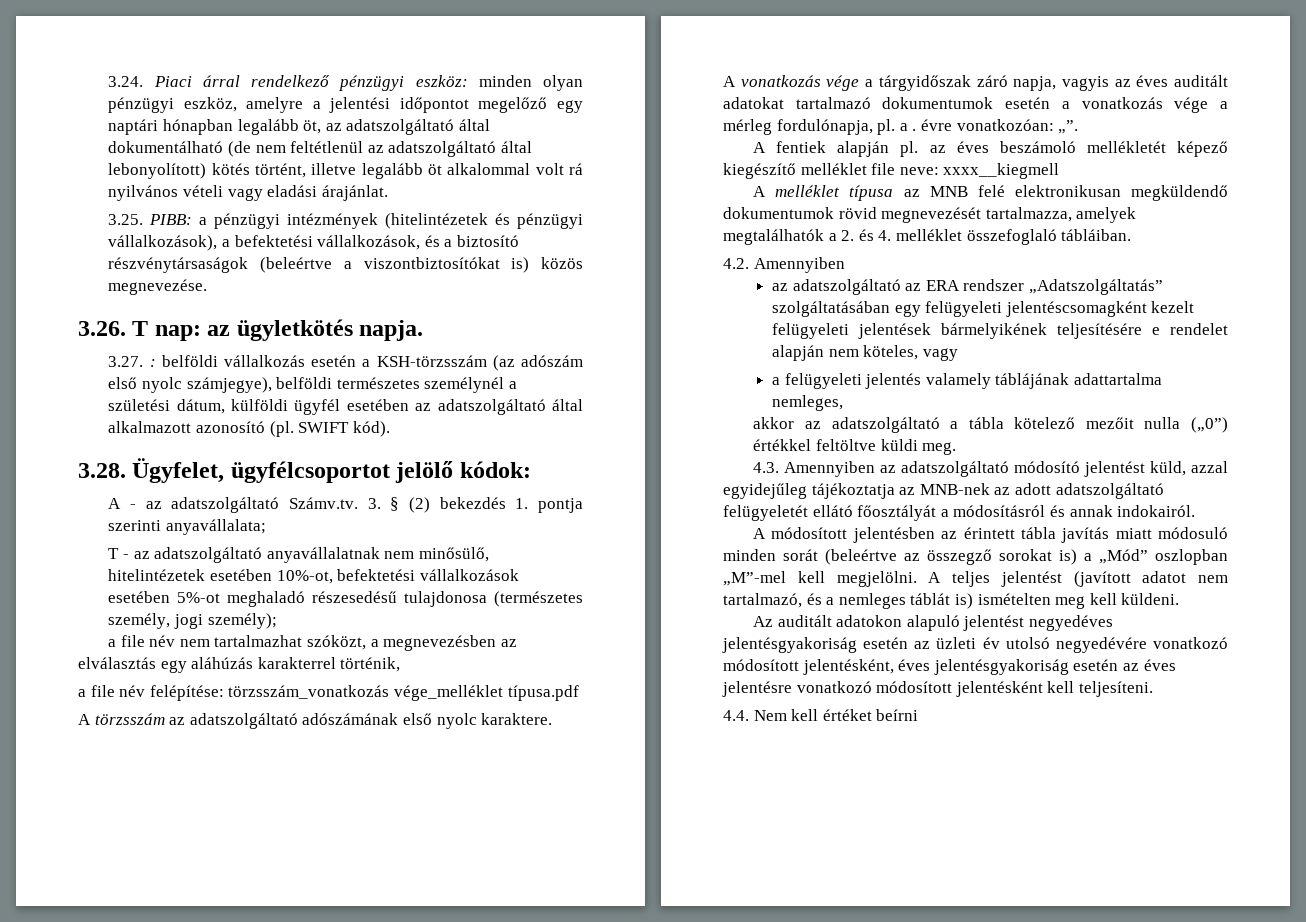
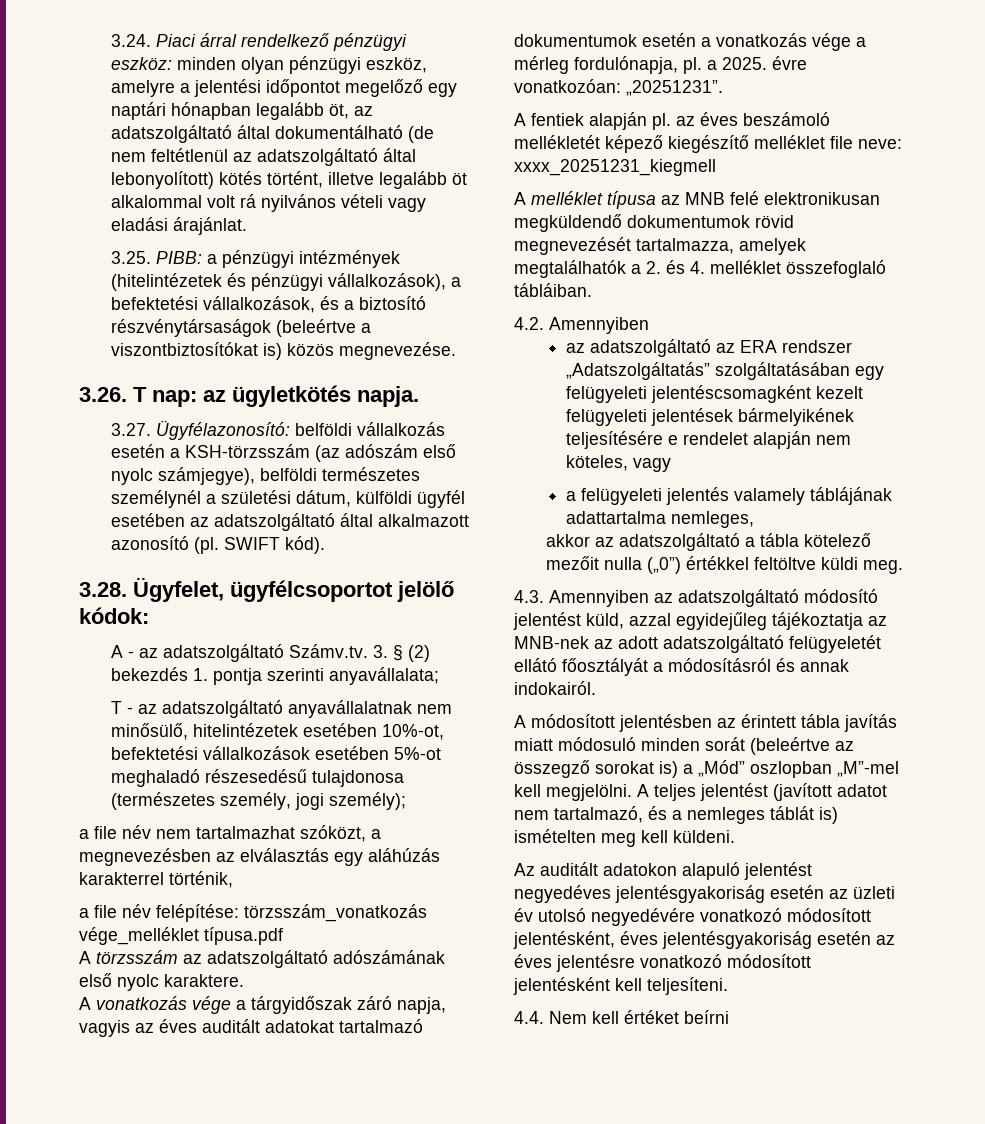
[149,359,156,367] : -> [156,421,291,440] Ügyfélazonosító:
[912,129,917,131] . -> [722,57,767,70] 2025.
[1058,120,1079,134] „”. -> [626,80,723,96] „20251231”.
[943,163,1060,179] xxxx__kiegmell -> [514,159,716,176] xxxx_20251231_kiegmell

